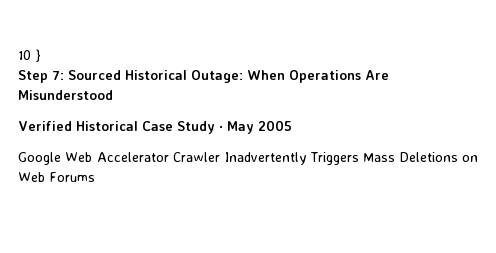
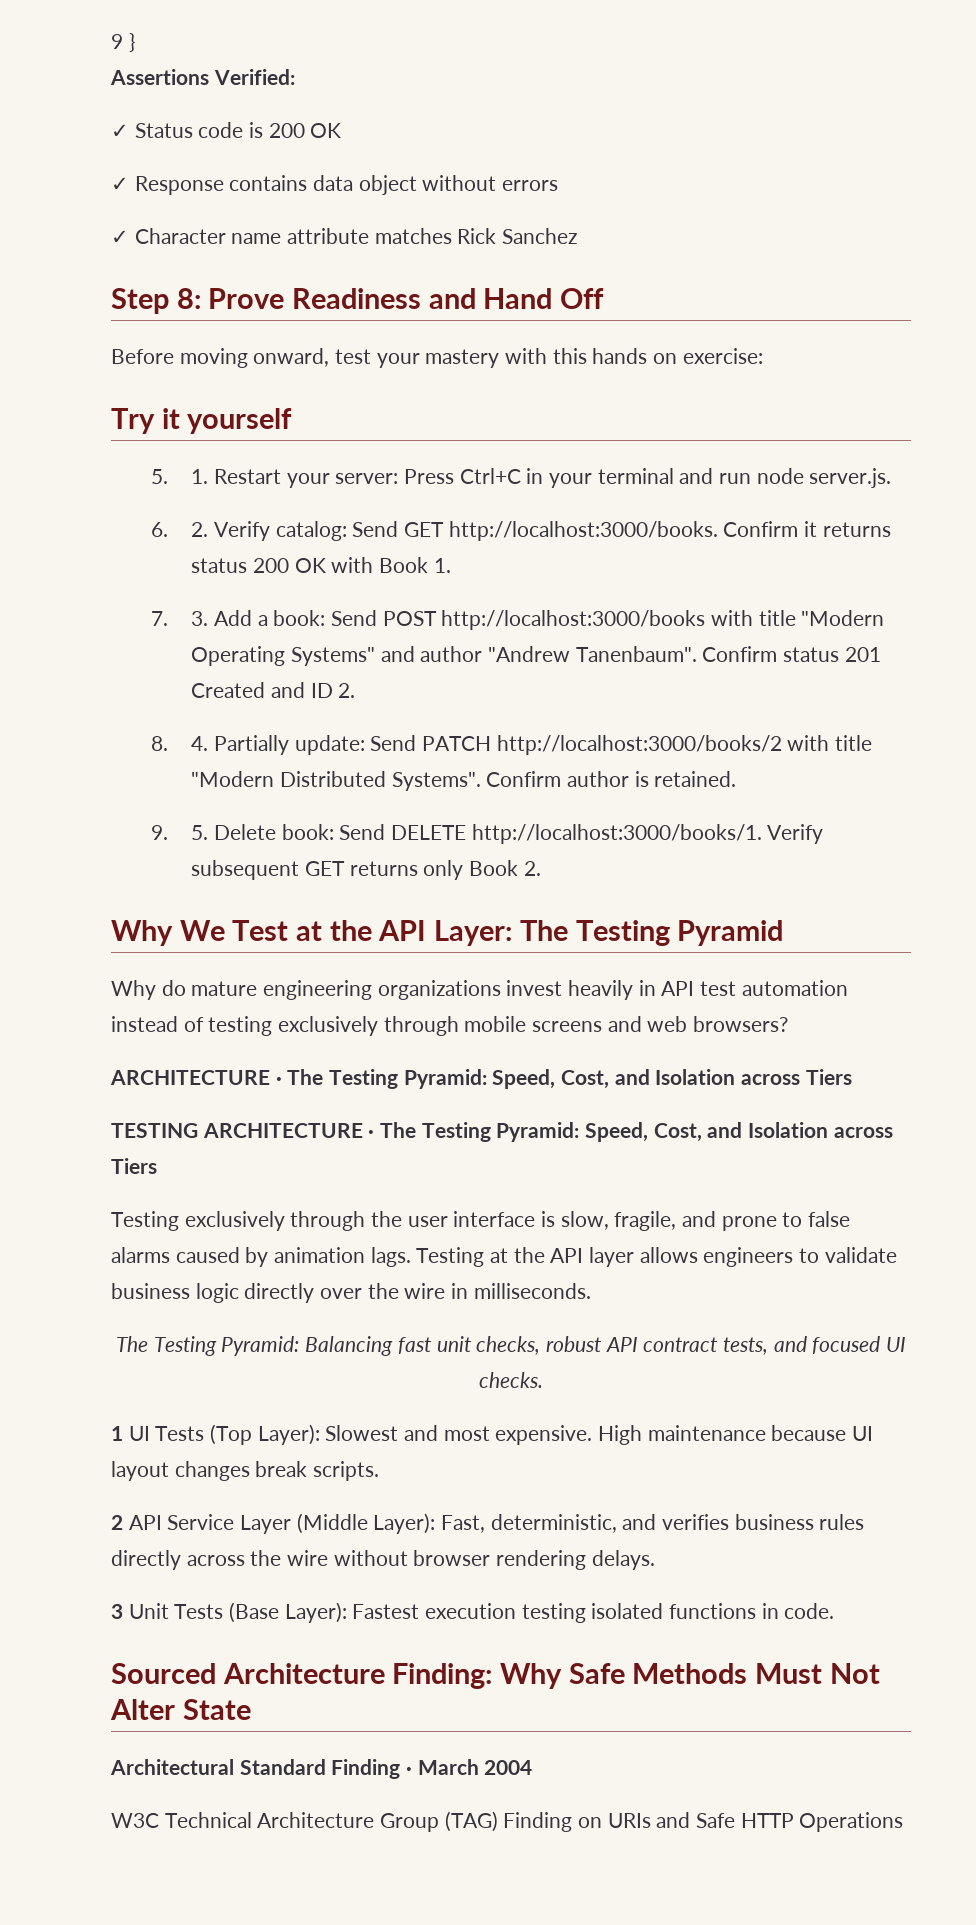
[18,50,31,60] 10 -> [111,34,123,49] 9
[18,70,389,83] [18,90,113,100] [18,120,292,134] [18,152,478,165] [18,172,95,182] Step 7: Sourced Historical Outage: When Operations Are Misunderstood // Verified Historical Case Study · May 2005 // Google Web Accelerator Crawler Inadvertently Triggers Mass Deletions on Web Forums -> [110,69,295,85] [111,122,342,138] [111,175,559,195] [111,228,578,244] [111,288,605,314] [111,348,763,368] [111,408,293,434] [151,468,892,488] [151,521,891,541] [191,557,451,573] [151,610,885,630] [191,646,881,666] [191,682,356,698] [151,735,873,755] [191,771,737,791] [151,824,824,844] [191,860,541,880] [111,920,784,946] [111,980,848,1000] [111,1016,789,1036] [110,1069,852,1089] [111,1122,893,1142] [111,1158,157,1174] [111,1211,851,1231] [111,1247,897,1267] [111,1283,591,1303] [116,1336,906,1356] [479,1372,543,1388] [111,1424,874,1445] [111,1461,380,1481] [111,1513,865,1534] [111,1550,655,1570] [111,1602,835,1623] [111,1663,880,1689] [110,1699,251,1720] [110,1759,533,1779] [111,1811,904,1832] Assertions Verified: // ✓ Status code is 200 OK // ✓ Response contains data object without errors // ✓ Character name attribute matches Rick Sanchez // Step 8: Prove Readiness and Hand Off // Before moving onward, test your mastery with this hands on exercise: // Try it yourself // 5. 1. Restart your server: Press Ctrl+C in your terminal and run node server.js. // 6. 2. Verify catalog: Send GET http://localhost:3000/books. Confirm it returns status 200 OK with Book 1. // 7. 3. Add a book: Send POST http://localhost:3000/books with title "Modern Operating Systems" and author "Andrew Tanenbaum". Confirm status 201 Created and ID 2. // 8. 4. Partially update: Send PATCH http://localhost:3000/books/2 with title "Modern Distributed Systems". Confirm author is retained. // 9. 5. Delete book: Send DELETE http://localhost:3000/books/1. Verify subsequent GET returns only Book 2. // Why We Test at the API Layer: The Testing Pyramid // Why do mature engineering organizations invest heavily in API test automation instead of testing exclusively through mobile screens and web browsers? // ARCHITECTURE · The Testing Pyramid: Speed, Cost, and Isolation across Tiers // TESTING ARCHITECTURE · The Testing Pyramid: Speed, Cost, and Isolation across Tiers // Testing exclusively through the user interface is slow, fragile, and prone to false alarms caused by animation lags. Testing at the API layer allows engineers to validate business logic directly over the wire in milliseconds. // The Testing Pyramid: Balancing fast unit checks, robust API contract tests, and focused UI checks. // 1 UI Tests (Top Layer): Slowest and most expensive. High maintenance because UI layout changes break scripts. // 2 API Service Layer (Middle Layer): Fast, deterministic, and verifies business rules directly across the wire without browser rendering delays. // 3 Unit Tests (Base Layer): Fastest execution testing isolated functions in code. // Sourced Architecture Finding: Why Safe Methods Must Not Alter State // Architectural Standard Finding · March 2004 // W3C Technical Architecture Group (TAG) Finding on URIs and Safe HTTP Operations

